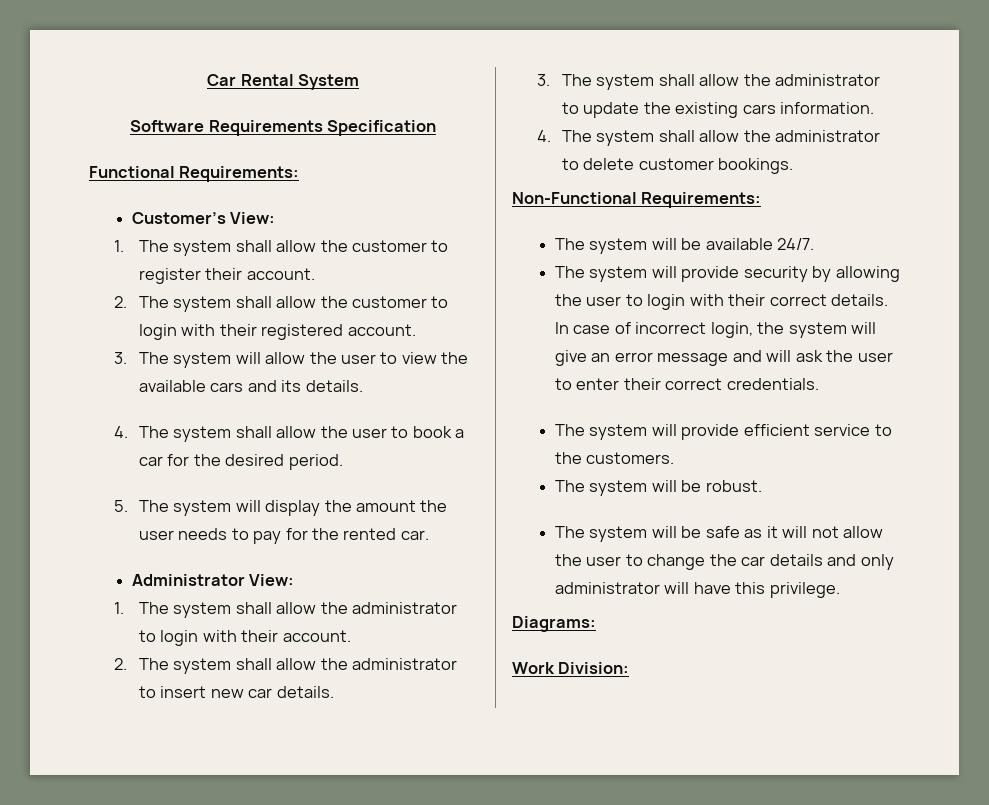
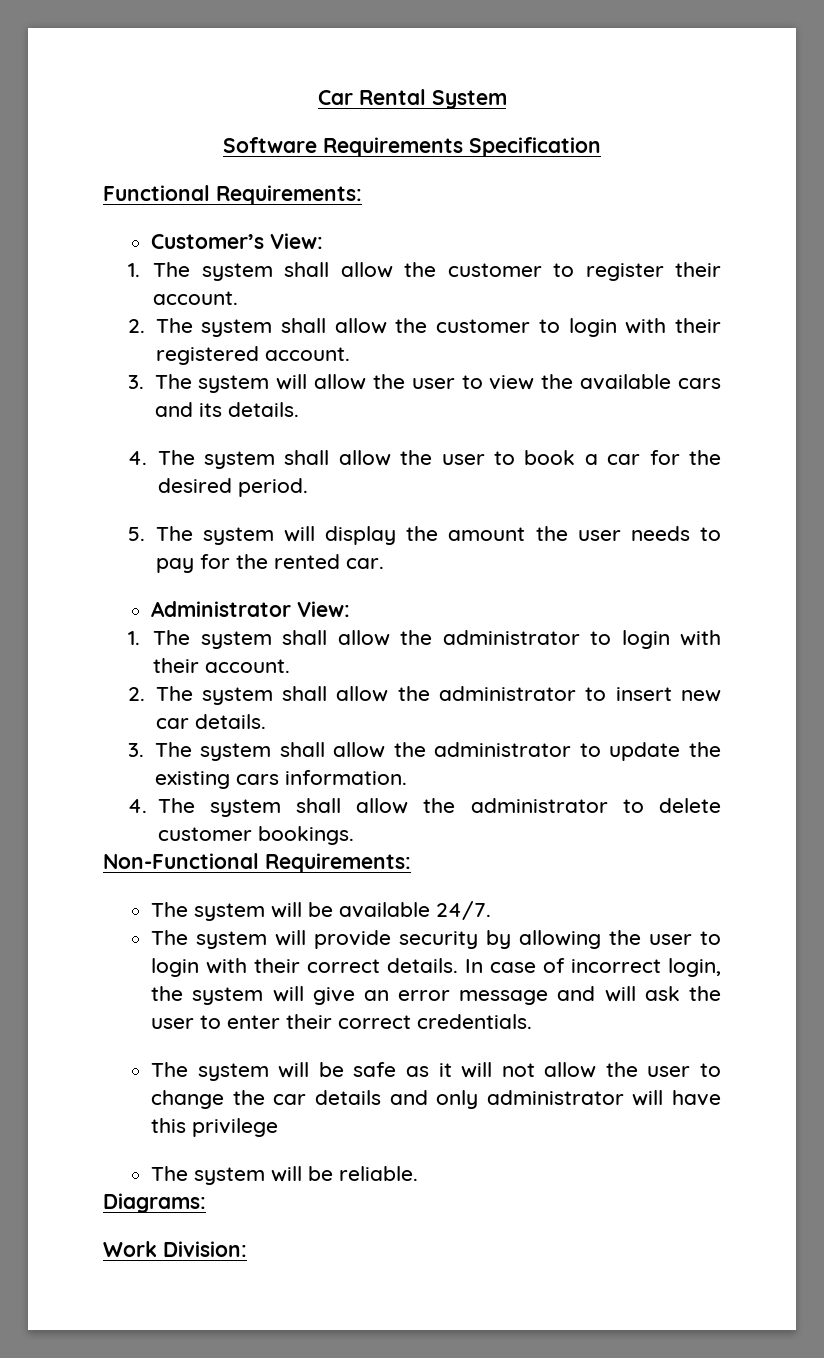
[555,424,892,440] [555,452,675,464] [555,480,762,496] // The system will provide efficient service to the customers. // The system will be robust. -> (533, 1021) none
[769,582,840,598] privilege. -> [192,1118,279,1137] [151,1166,419,1185] privilege // The system will be reliable.

